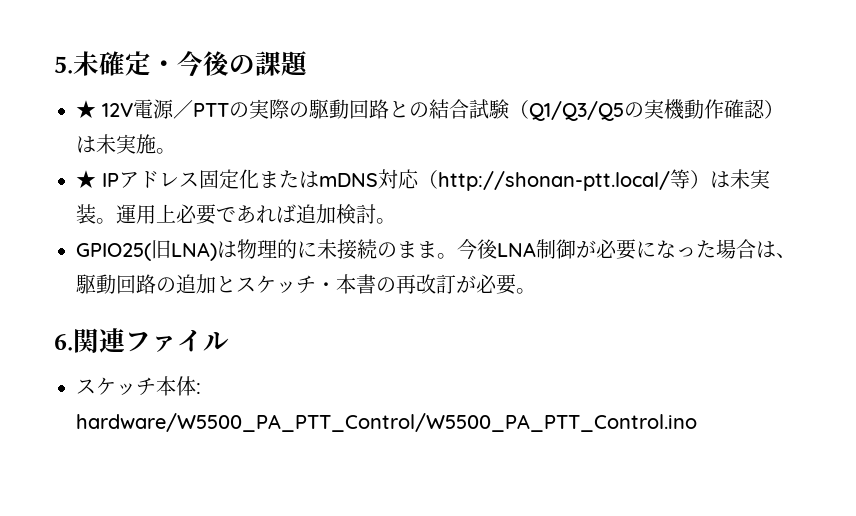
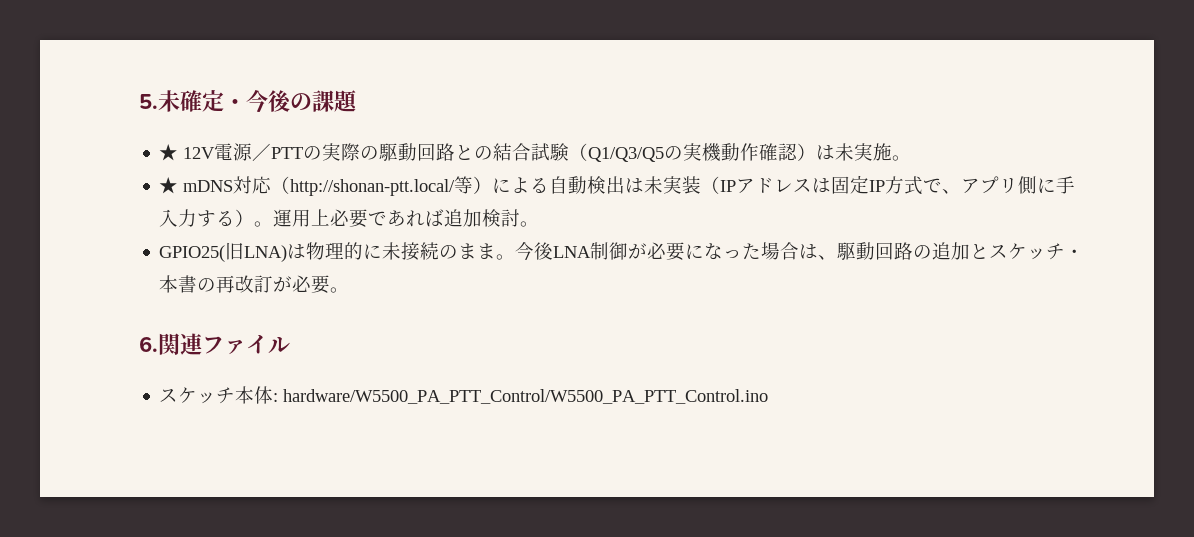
[102,169,319,189] IPアドレス固定化または -> (179, 185) none
[710,169,770,189] [76,204,96,224] は未実装 -> [492,175,1076,195] [159,209,255,227] による自動検出は未実装（IPアドレスは固定IP方式で、アプリ側に手入力する）

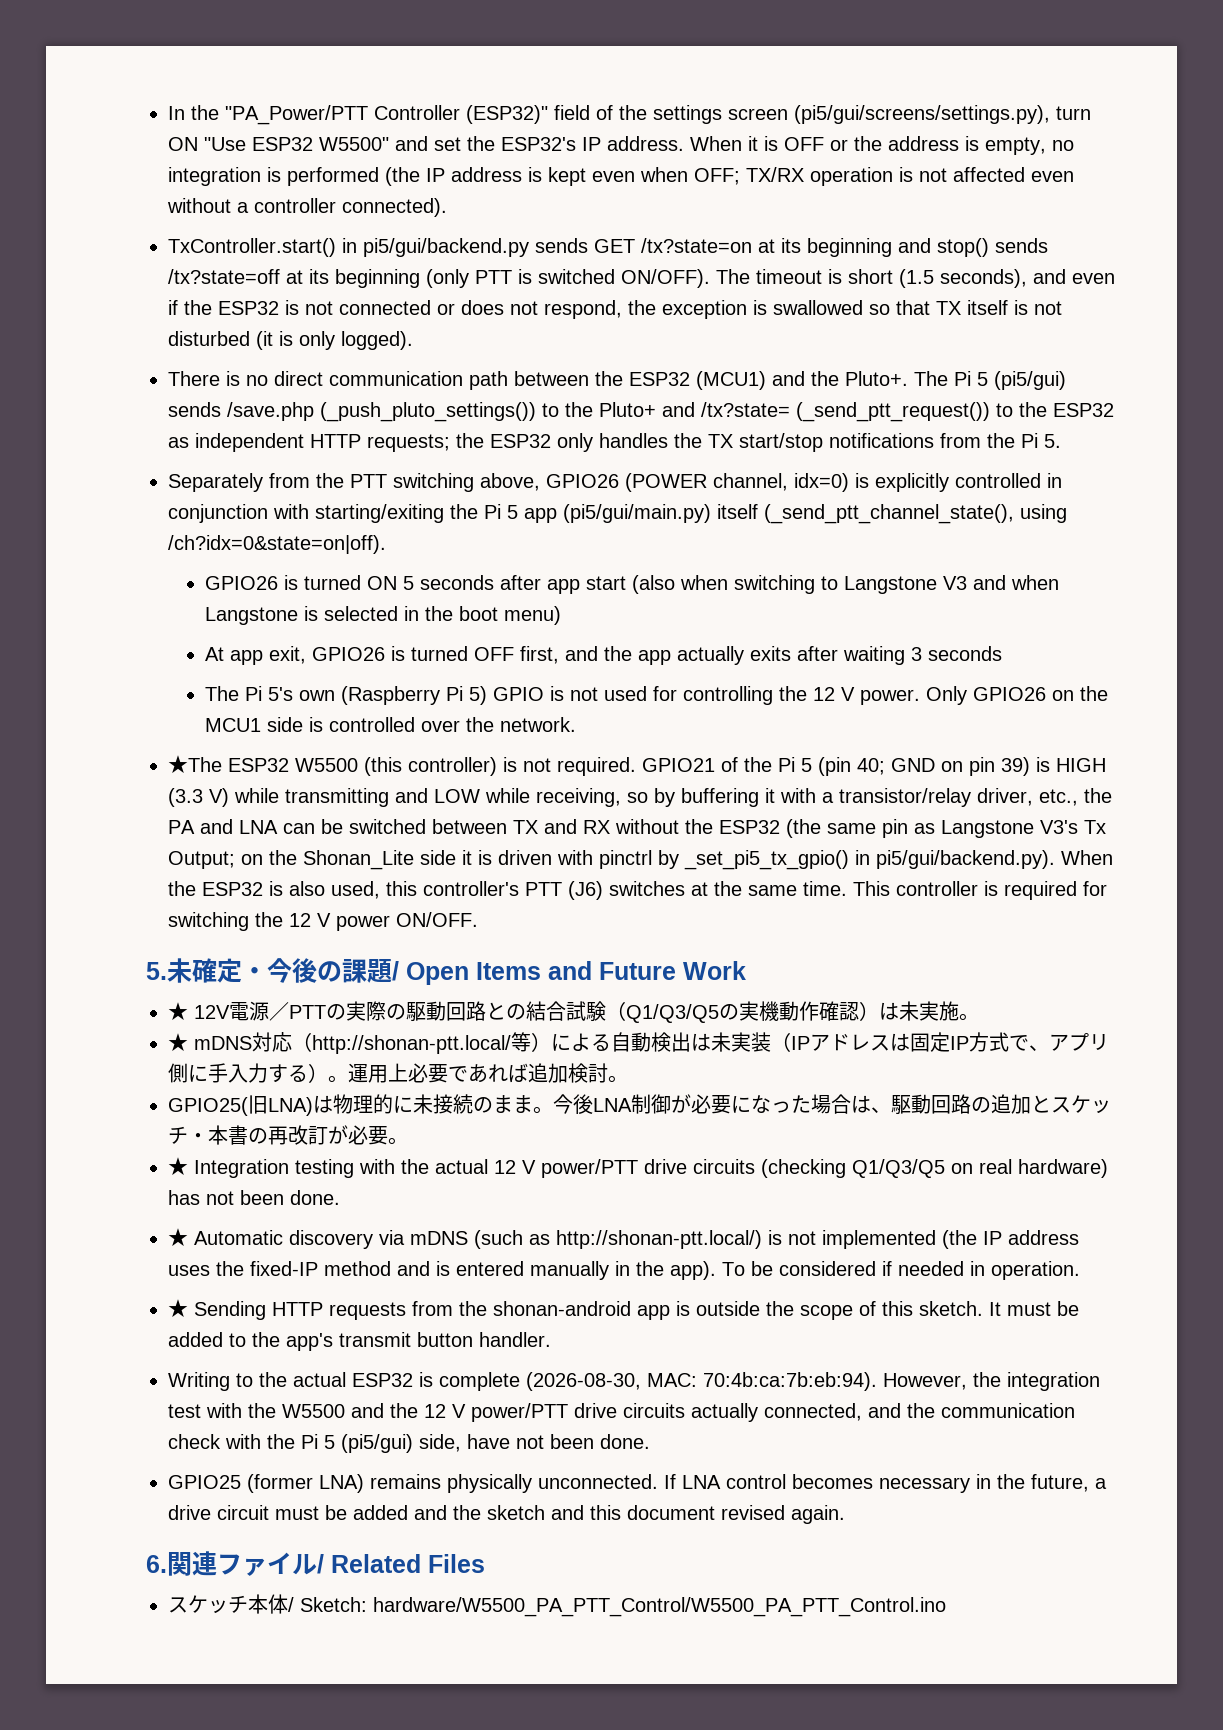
(139, 101) none -> [168,105,1091,125] [168,136,1074,155] [168,167,1074,186] [167,198,447,217] [168,238,1048,257] [168,269,1115,288] [168,300,1062,319] [168,331,413,350] [168,371,1066,390] [168,402,1114,422] [168,433,1061,452] [168,473,1062,492] [168,504,1067,524] [168,535,386,554] [205,575,1060,594] [205,606,562,625] [205,646,1003,665] [205,686,1109,705] [205,717,577,732] [168,755,1106,776] [168,788,1112,807] [168,819,1106,838] [168,850,1113,870] [168,881,1107,900] [168,912,478,931] In the "PA_Power/PTT Controller (ESP32)" field of the settings screen (pi5/gui/screens/settings.py), turn ON "Use ESP32 W5500" and set the ESP32's IP address. When it is OFF or the address is empty, no integration is performed (the IP address is kept even when OFF; TX/RX operation is not affected even without a controller connected). // TxController.start() in pi5/gui/backend.py sends GET /tx?state=on at its beginning and stop() sends /tx?state=off at its beginning (only PTT is switched ON/OFF). The timeout is short (1.5 seconds), and even if the ESP32 is not connected or does not respond, the exception is swallowed so that TX itself is not disturbed (it is only logged). // There is no direct communication path between the ESP32 (MCU1) and the Pluto+. The Pi 5 (pi5/gui) sends /save.php (_push_pluto_settings()) to the Pluto+ and /tx?state= (_send_ptt_request()) to the ESP32 as independent HTTP requests; the ESP32 only handles the TX start/stop notifications from the Pi 5. // Separately from the PTT switching above, GPIO26 (POWER channel, idx=0) is explicitly controlled in conjunction with starting/exiting the Pi 5 app (pi5/gui/main.py) itself (_send_ptt_channel_state(), using /ch?idx=0&state=on|off). // GPIO26 is turned ON 5 seconds after app start (also when switching to Langstone V3 and when Langstone is selected in the boot menu) // At app exit, GPIO26 is turned OFF first, and the app actually exits after waiting 3 seconds // The Pi 5's own (Raspberry Pi 5) GPIO is not used for controlling the 12 V power. Only GPIO26 on the MCU1 side is controlled over the network. // ★The ESP32 W5500 (this controller) is not required. GPIO21 of the Pi 5 (pin 40; GND on pin 39) is HIGH (3.3 V) while transmitting and LOW while receiving, so by buffering it with a transistor/relay driver, etc., the PA and LNA can be switched between TX and RX without the ESP32 (the same pin as Langstone V3's Tx Output; on the Shonan_Lite side it is driven with pinctrl by _set_pi5_tx_gpio() in pi5/gui/backend.py). When the ESP32 is also used, this controller's PTT (J6) switches at the same time. This controller is required for switching the 12 V power ON/OFF. //
(358, 101) none -> [392,961,746,985] / Open Items and Future Work
(350, 290) none -> [168,1157,1108,1178] [168,1190,340,1205] [168,1228,1079,1249] [168,1261,1080,1280] [168,1299,1079,1320] [168,1332,551,1351] [168,1372,1100,1391] [168,1403,1075,1422] [168,1434,650,1453] [168,1474,1107,1493] [168,1505,845,1524] // ★ Integration testing with the actual 12 V power/PTT drive circuits (checking Q1/Q3/Q5 on real hardware) has not been done. // ★ Automatic discovery via mDNS (such as http://shonan-ptt.local/) is not implemented (the IP address uses the fixed-IP method and is entered manually in the app). To be considered if needed in operation. // ★ Sending HTTP requests from the shonan-android app is outside the scope of this sketch. It must be added to the app's transmit button handler. // Writing to the actual ESP32 is complete (2026-08-30, MAC: 70:4b:ca:7b:eb:94). However, the integration test with the W5500 and the 12 V power/PTT drive circuits actually connected, and the communication check with the Pi 5 (pi5/gui) side, have not been done. // GPIO25 (former LNA) remains physically unconnected. If LNA control becomes necessary in the future, a drive circuit must be added and the sketch and this document revised again.
(290, 344) none -> [317,1554,485,1574] / Related Files
[273,393,279,402] : -> [288,1597,367,1612] / Sketch:

